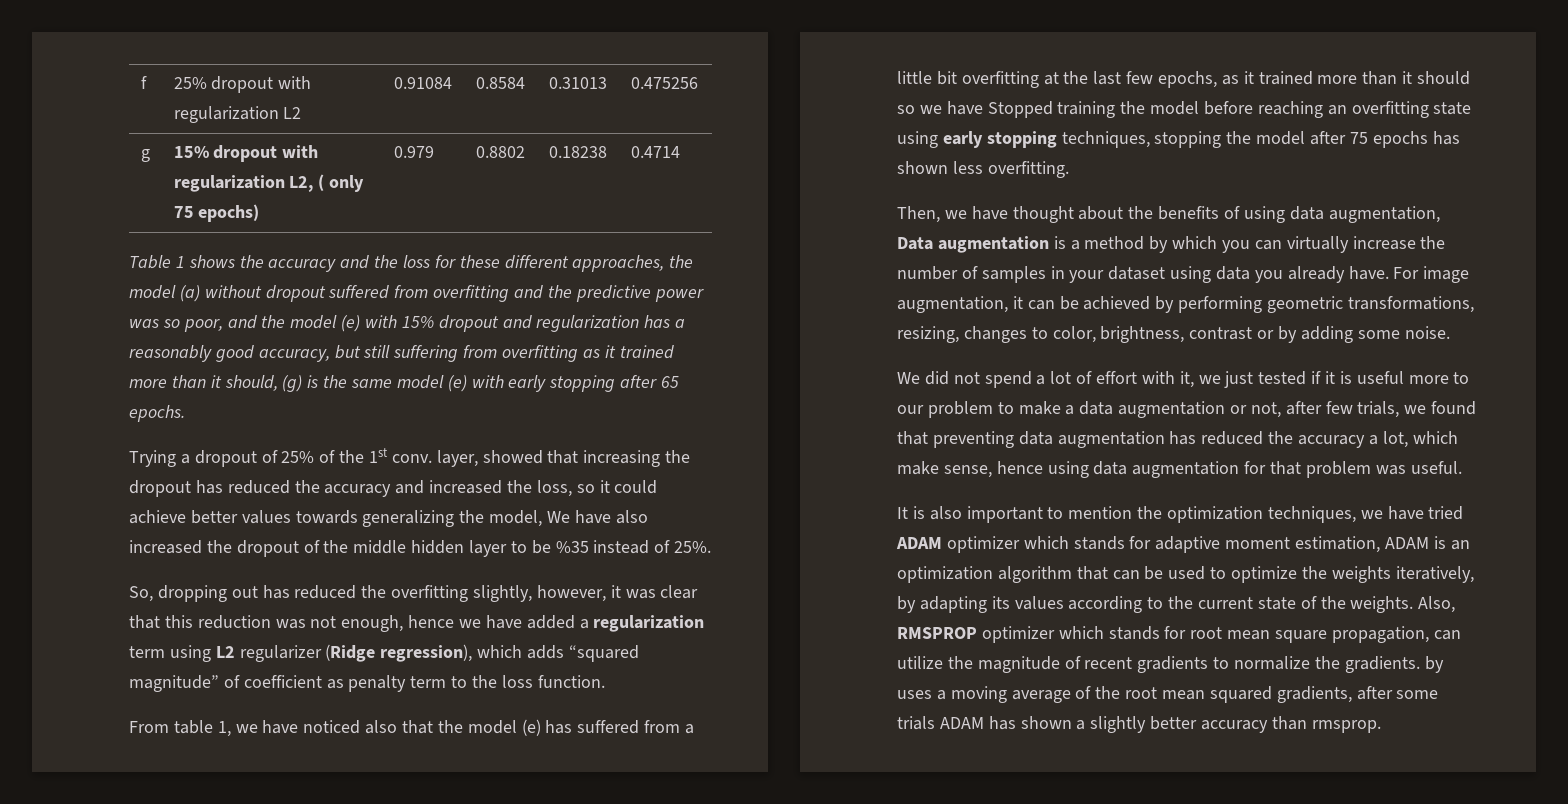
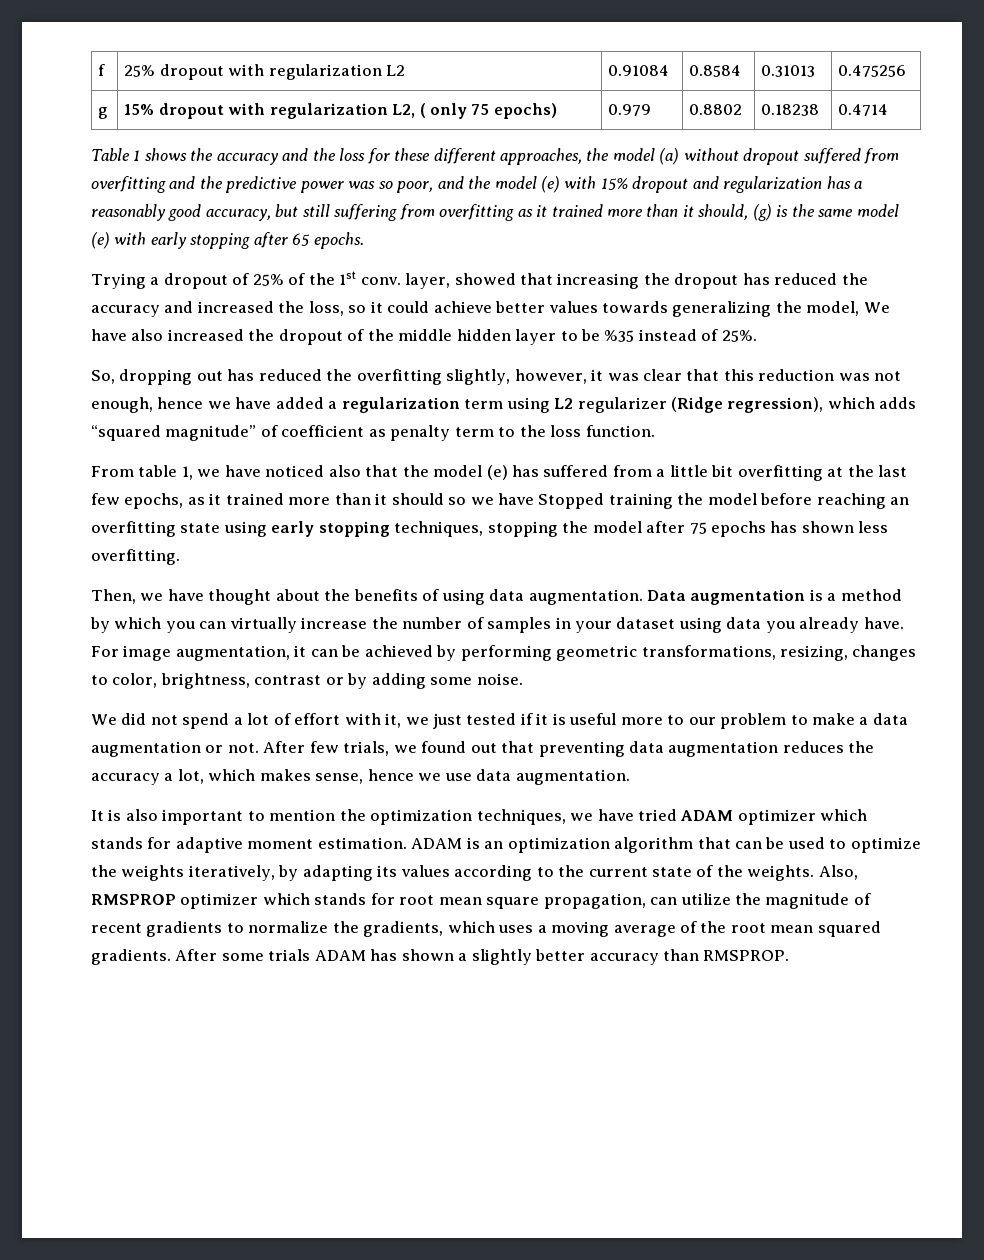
[1328,206,1440,223] augmentation, -> [528,589,643,605] augmentation.
[1250,401,1322,418] not, after -> [227,741,306,753] not. After
(1477, 408) none -> [470,743,497,753] out
[1169,431,1264,445] has reduced -> [782,741,844,753] reduces
[897,461,939,475] make -> [259,769,311,781] makes
[1047,461,1462,478] using data augmentation for that problem was useful. -> [418,769,630,785] we use data augmentation.
[1295,536,1381,553] estimation, -> [317,837,407,849] estimation.
[1344,656,1444,673] gradients. by -> [363,921,495,937] gradients, which
[1276,686,1393,703] gradients, after -> [91,949,218,965] gradients. After
[1311,720,1381,733] rmsprop. -> [703,950,790,961] RMSPROP.

